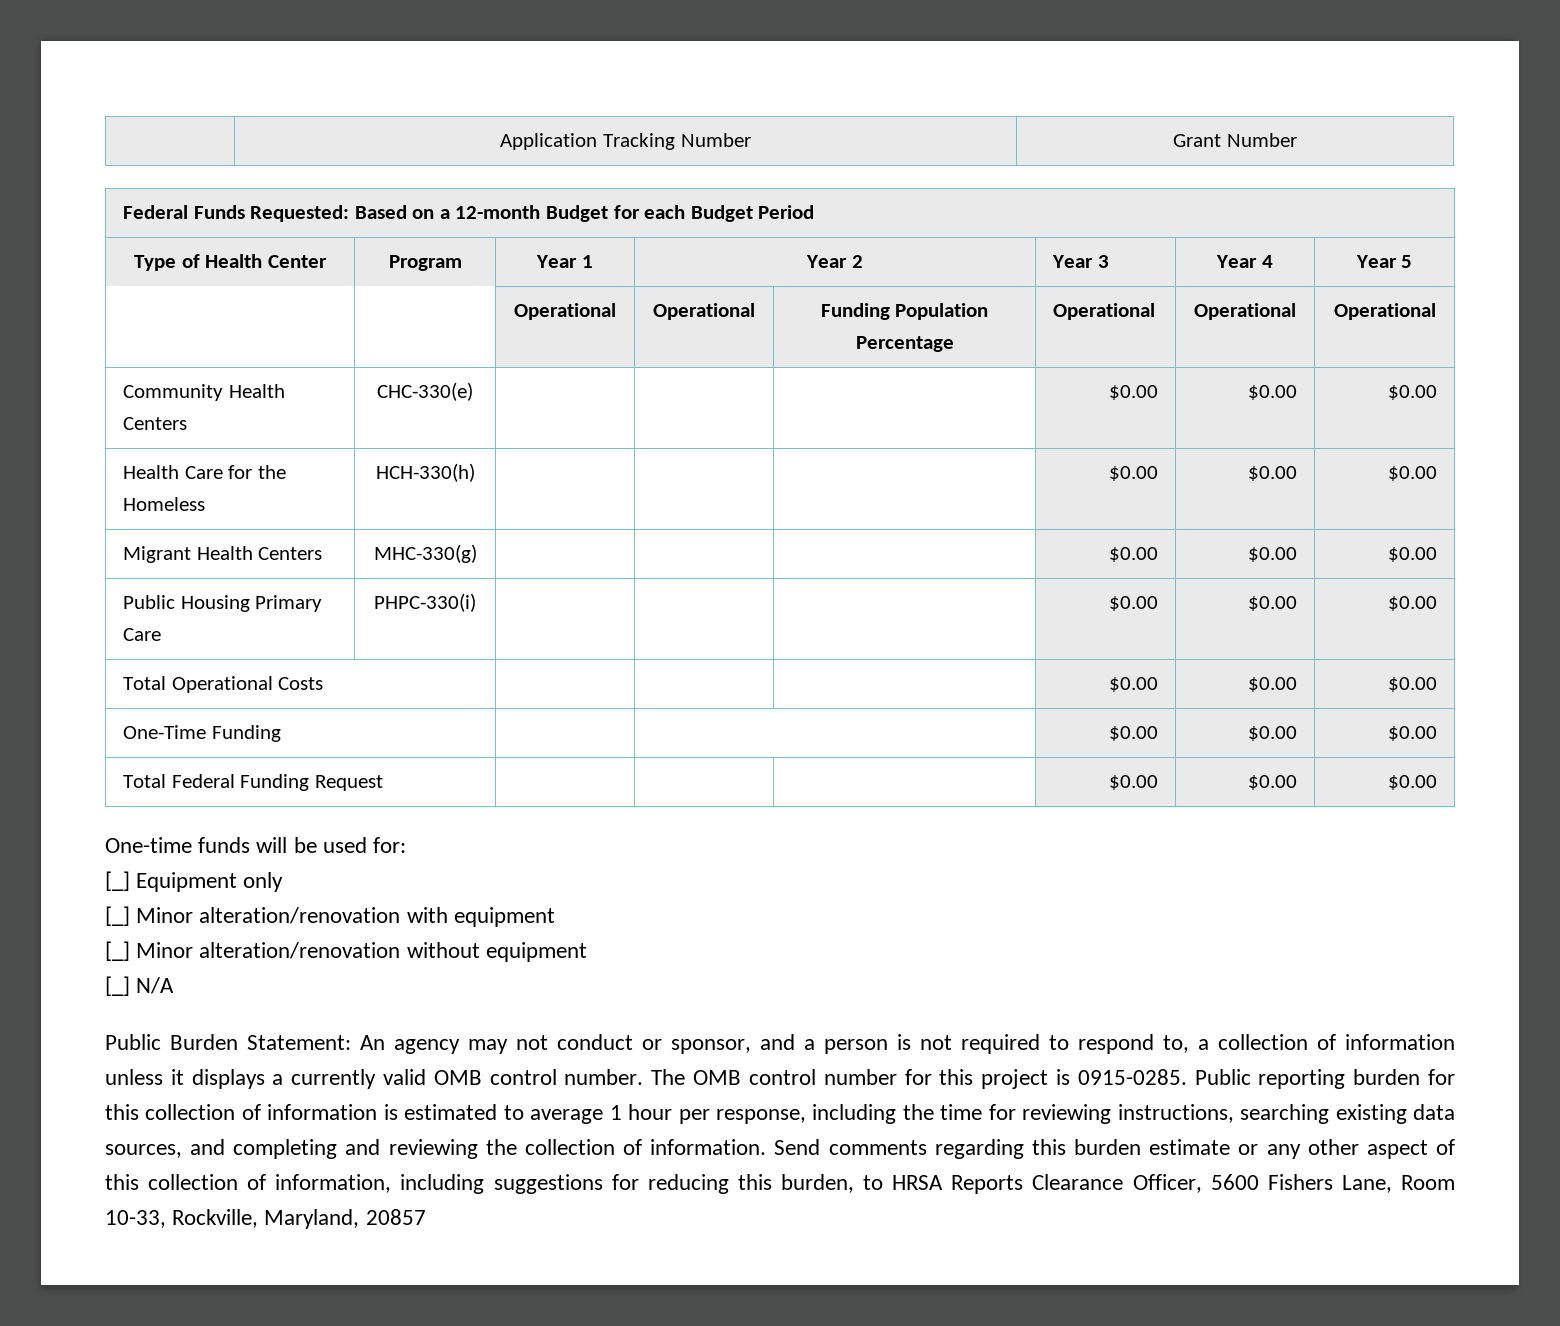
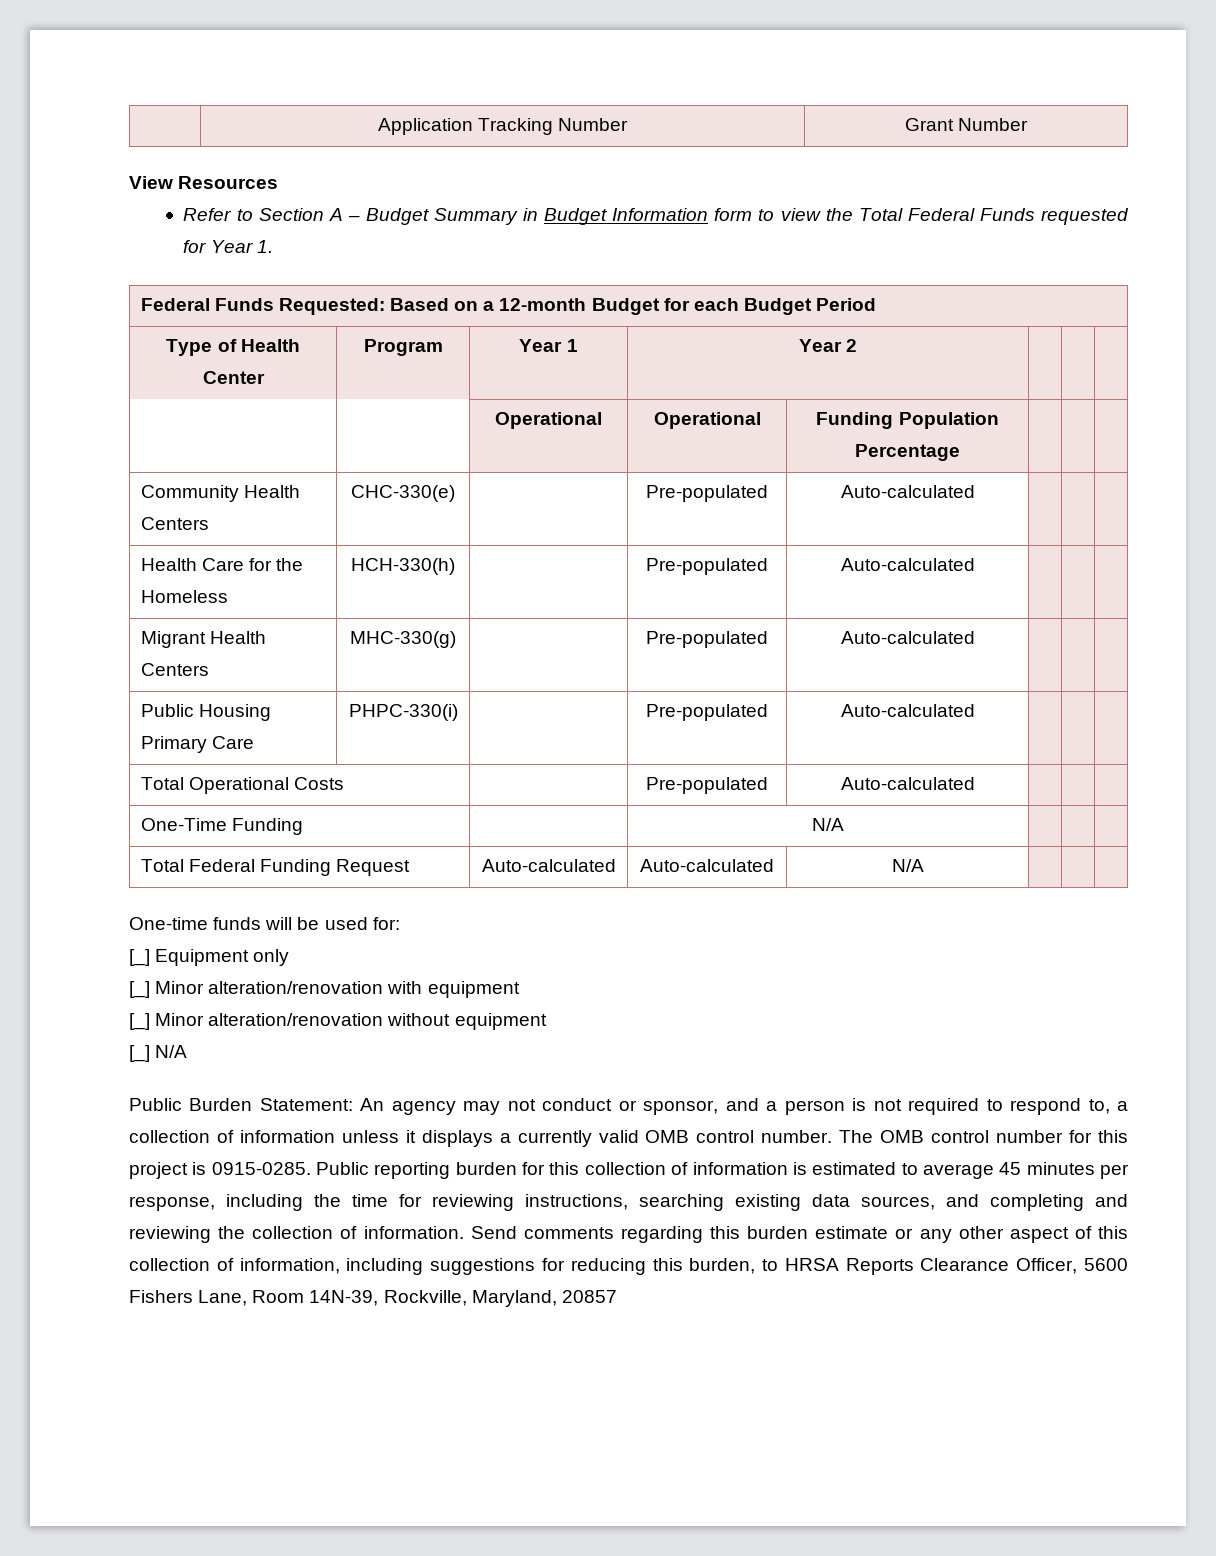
(1297, 140) none -> [129,176,279,189] [183,208,1129,225] [183,240,273,253] // View Resources // Refer to Section A – Budget Summary in Budget Information form to view the Total Federal Funds requested for Year 1.
[1052,255,1109,268] [1216,255,1273,268] [1355,255,1413,268] Year 3 | Year 4 | Year 5 -> (858, 345) | |
[1053,303,1156,320] [1194,303,1296,320] [1333,303,1436,320] Operational | Operational | Operational -> (960, 452) | |
[1108,385,1158,400] [1247,385,1297,400] [1387,385,1437,400] | | $0.00 | $0.00 | $0.00 -> [646,485,768,502] [840,485,975,498] Pre-populated | Auto-calculated | | |
[1108,466,1158,481] [1247,466,1297,481] [1387,466,1437,481] | | $0.00 | $0.00 | $0.00 -> [646,558,768,575] [840,558,975,571] Pre-populated | Auto-calculated | | |
[1108,547,1158,562] [1247,547,1297,562] [1387,547,1437,562] | | $0.00 | $0.00 | $0.00 -> [646,631,768,648] [840,631,975,644] Pre-populated | Auto-calculated | | |
[1108,596,1158,611] [1247,596,1297,611] [1387,596,1437,611] | | $0.00 | $0.00 | $0.00 -> [646,704,768,721] [840,704,975,717] Pre-populated | Auto-calculated | | |
[1108,677,1158,692] [1247,677,1297,692] [1387,677,1437,692] | | $0.00 | $0.00 | $0.00 -> [646,777,768,794] [840,777,975,790] Pre-populated | Auto-calculated | | |
[1108,726,1158,741] [1247,726,1297,741] [1387,726,1437,741] | $0.00 | $0.00 | $0.00 -> [811,818,844,831] N/A | | |
[1108,775,1158,790] [1247,775,1297,790] [1387,775,1437,790] | | | $0.00 | $0.00 | $0.00 -> [481,859,616,872] [640,859,774,872] [891,859,924,872] Auto-calculated | Auto-calculated | N/A | | |
[609,1104,673,1120] 1 hour -> [999,1162,1095,1175] 45 minutes
[105,1210,166,1228] 10-33, -> [309,1290,379,1306] 14N-39,

